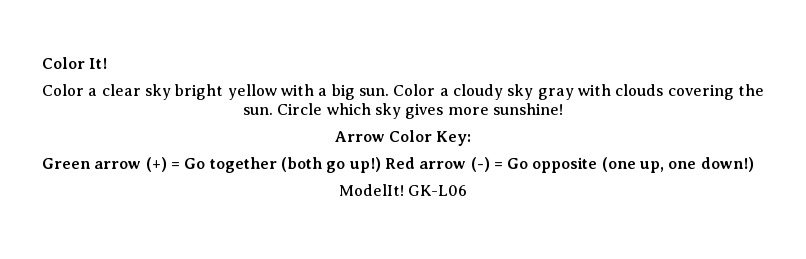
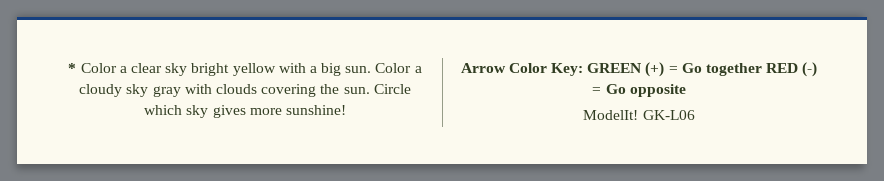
[42,57,108,69] Color It! // -> [68,63,77,73] *
[42,158,142,169] // Green arrow -> [587,63,642,73] GREEN
[280,157,467,173] (both go up!) Red arrow -> [766,63,799,73] RED
[601,157,754,173] (one up, one down!) -> (686, 90) none

